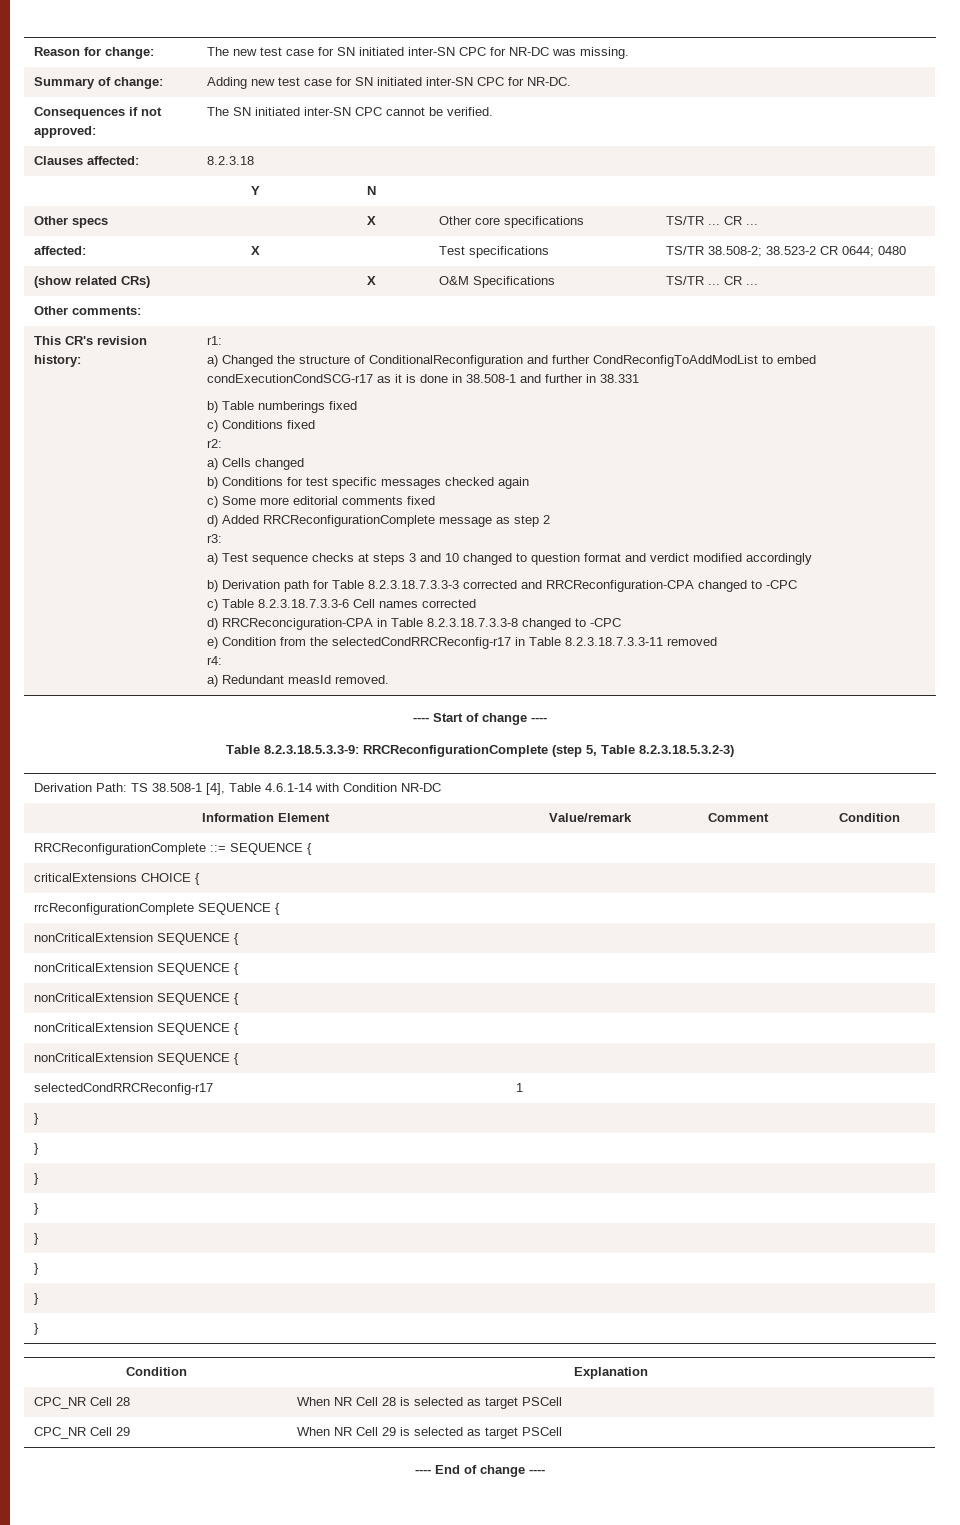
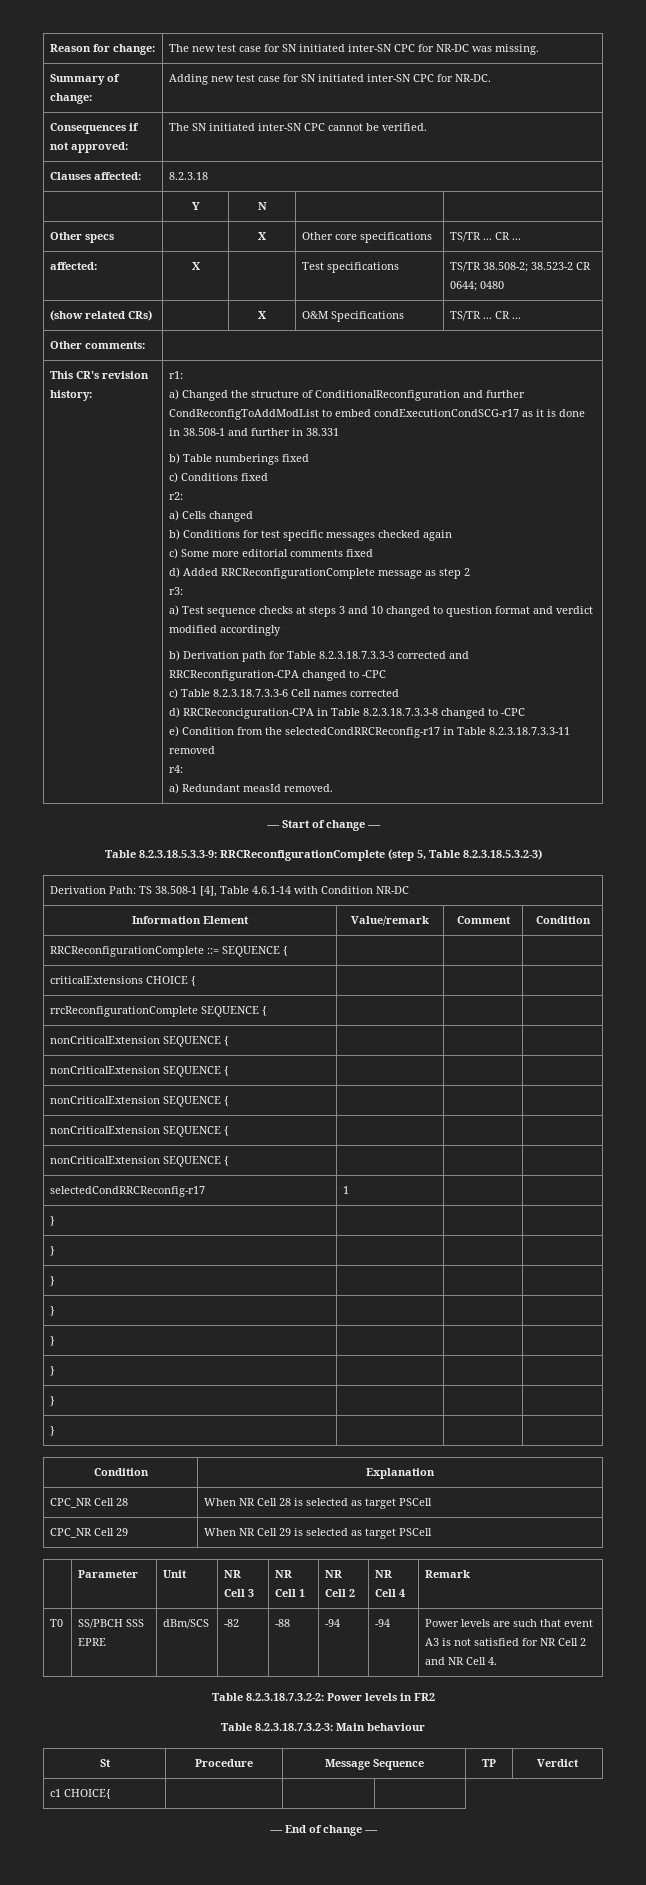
(563, 1431) none -> [78,1570,139,1578] [163,1570,188,1578] [224,1570,242,1578] [224,1589,255,1597] [275,1570,293,1578] [275,1589,306,1597] [325,1570,343,1578] [325,1589,356,1597] [375,1570,393,1578] [375,1589,406,1597] [425,1570,471,1578] [50,1619,64,1627] [78,1619,145,1629] [78,1638,107,1646] [163,1619,210,1629] [224,1619,240,1627] [275,1619,291,1627] [325,1619,341,1627] [375,1619,391,1627] [425,1619,594,1627] [425,1638,587,1646] [425,1657,498,1665] [211,1693,435,1701] [221,1723,425,1731] [99,1759,111,1767] [195,1759,253,1767] [324,1759,424,1770] [482,1759,496,1767] [537,1759,579,1767] [50,1789,112,1799] // | Parameter | Unit | NR Cell 3 | NR Cell 1 | NR Cell 2 | NR Cell 4 | Remark // T0 | SS/PBCH SSS EPRE | dBm/SCS | -82 | -88 | -94 | -94 | Power levels are such that event A3 is not satisfied for NR Cell 2 and NR Cell 4. // Table 8.2.3.18.7.3.2-2: Power levels in FR2 // Table 8.2.3.18.7.3.2-3: Main behaviour // St | Procedure | Message Sequence | TP | Verdict // c1 CHOICE{ | | |

